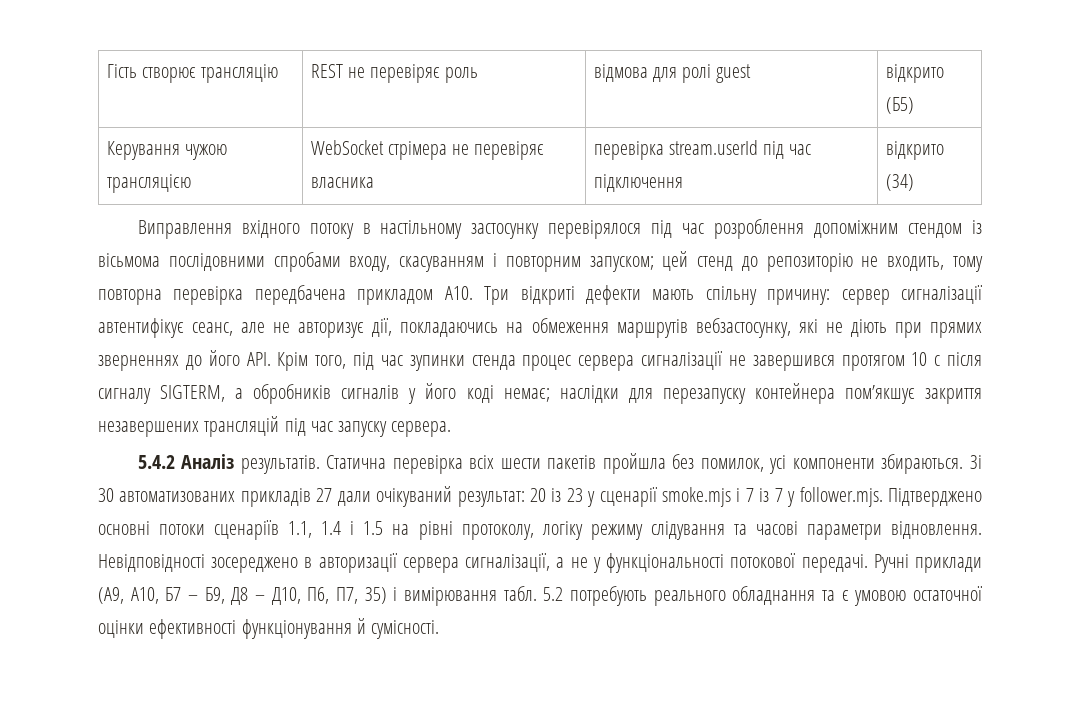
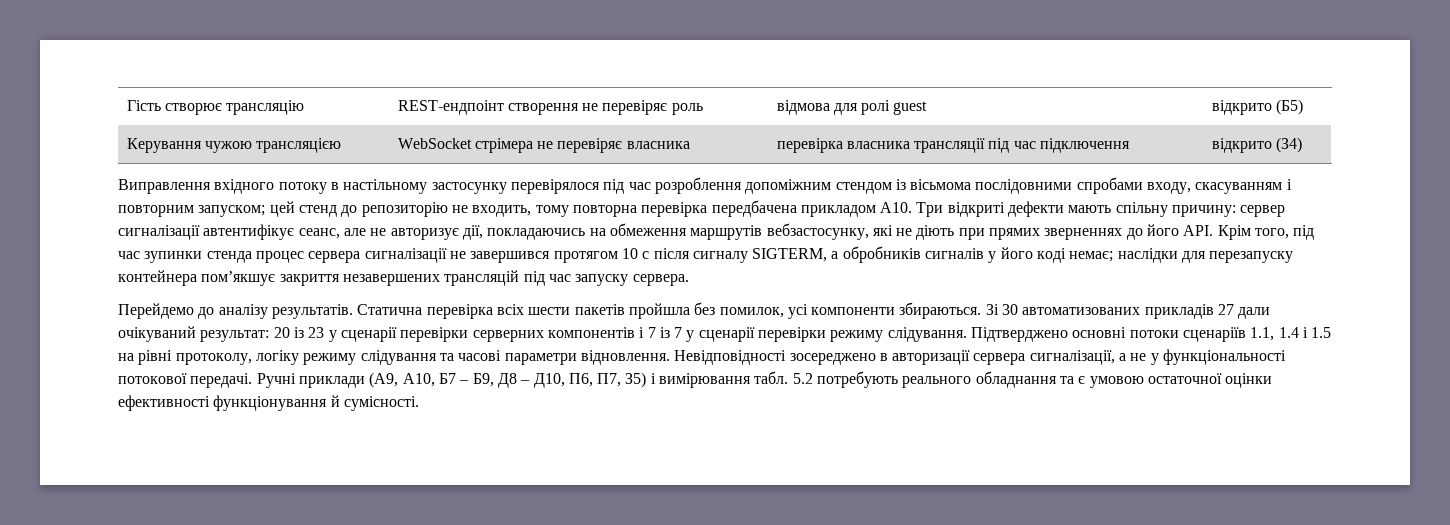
[310,64,343,78] REST -> [397,100,579,115] REST-ендпоінт створення
[668,140,758,155] stream.userId -> [846,138,986,153] власника трансляції
[137,454,235,469] 5.4.2 Аналіз -> [118,303,268,319] Перейдемо до аналізу
[662,487,732,507] smoke.mjs -> [400,327,635,342] перевірки серверних компонентів
[799,487,883,507] follower.mjs. -> [698,327,967,342] сценарії перевірки режиму слідування.

